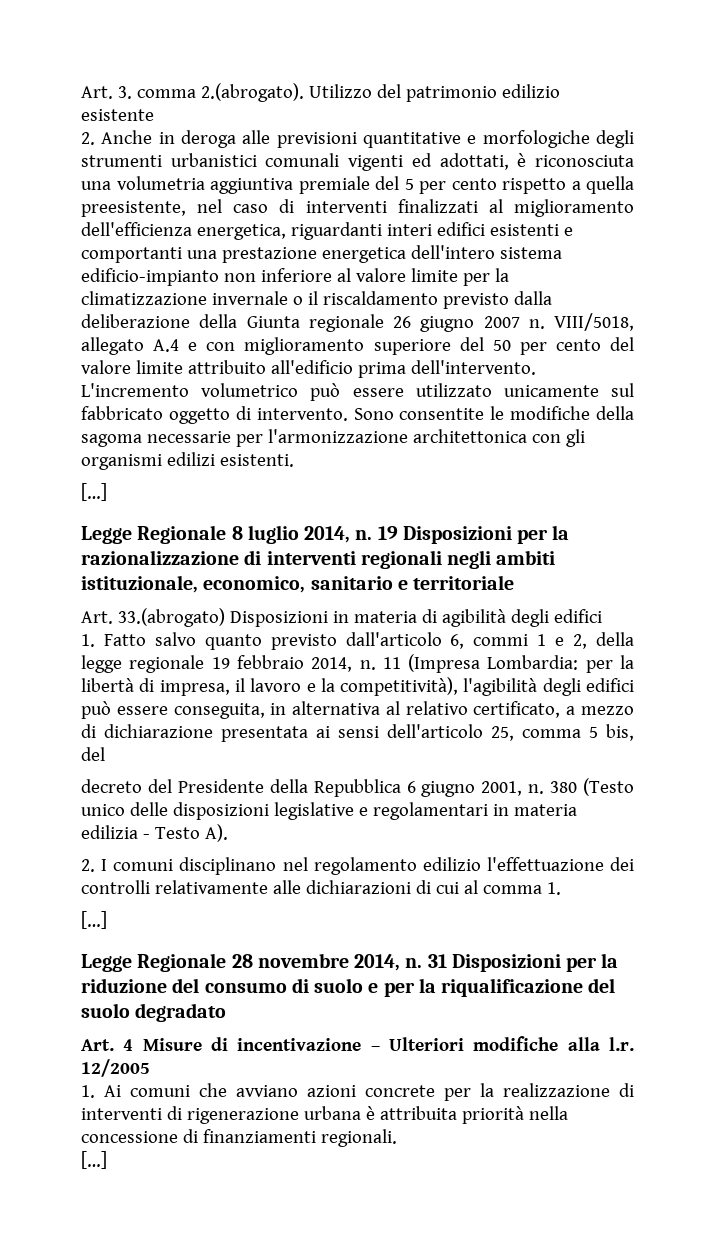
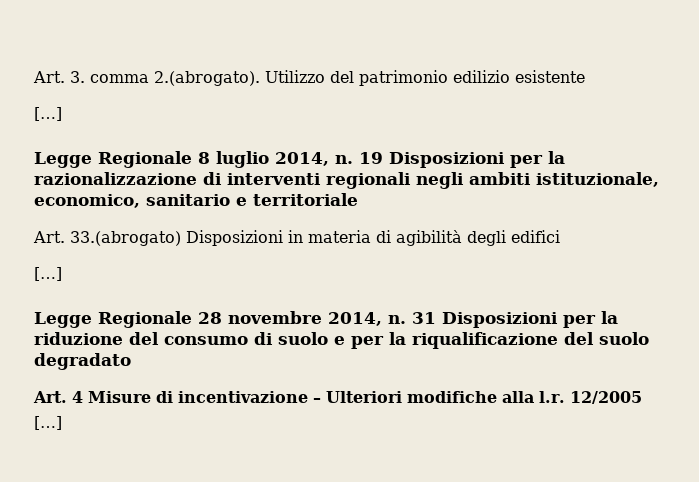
[81,130,634,148] [81,153,634,171] [81,176,634,194] [81,199,634,217] [81,222,573,240] [81,245,562,263] [81,268,509,286] [81,291,552,309] [81,313,634,332] [81,337,635,355] [81,360,536,378] [81,383,634,401] [81,406,634,424] [81,429,585,447] [81,452,294,470] // 2. Anche in deroga alle previsioni quantitative e morfologiche degli strumenti urbanistici comunali vigenti ed adottati, è riconosciuta una volumetria aggiuntiva premiale del 5 per cento rispetto a quella preesistente, nel caso di interventi finalizzati al miglioramento dell'efficienza energetica, riguardanti interi edifici esistenti e comportanti una prestazione energetica dell'intero sistema edificio-impianto non inferiore al valore limite per la climatizzazione invernale o il riscaldamento previsto dalla deliberazione della Giunta regionale 26 giugno 2007 n. VIII/5018, allegato A.4 e con miglioramento superiore del 50 per cento del valore limite attribuito all'edificio prima dell'intervento. L'incremento volumetrico può essere utilizzato unicamente sul fabbricato oggetto di intervento. Sono consentite le modifiche della sagoma necessarie per l'armonizzazione architettonica con gli organismi edilizi esistenti. -> (585, 76) none
[81,632,635,650] [81,654,634,673] [81,677,634,696] [81,701,634,719] [81,724,634,742] [81,747,105,761] [81,778,634,797] [81,802,577,820] [81,824,228,842] [81,857,634,875] [81,880,561,895] // 1. Fatto salvo quanto previsto dall'articolo 6, commi 1 e 2, della legge regionale 19 febbraio 2014, n. 11 (Impresa Lombardia: per la libertà di impresa, il lavoro e la competitività), l'agibilità degli edifici può essere conseguita, in alternativa al relativo certificato, a mezzo di dichiarazione presentata ai sensi dell'articolo 25, comma 5 bis, del // decreto del Presidente della Repubblica 6 giugno 2001, n. 380 (Testo unico delle disposizioni legislative e regolamentari in materia edilizia - Testo A). // 2. I comuni disciplinano nel regolamento edilizio l'effettuazione dei controlli relativamente alle dichiarazioni di cui al comma 1. -> (560, 236) none
[81,1083,634,1101] [81,1106,568,1124] [81,1129,397,1147] // 1. Ai comuni che avviano azioni concrete per la realizzazione di interventi di rigenerazione urbana è attribuita priorità nella concessione di finanziamenti regionali. -> (642, 397) none

